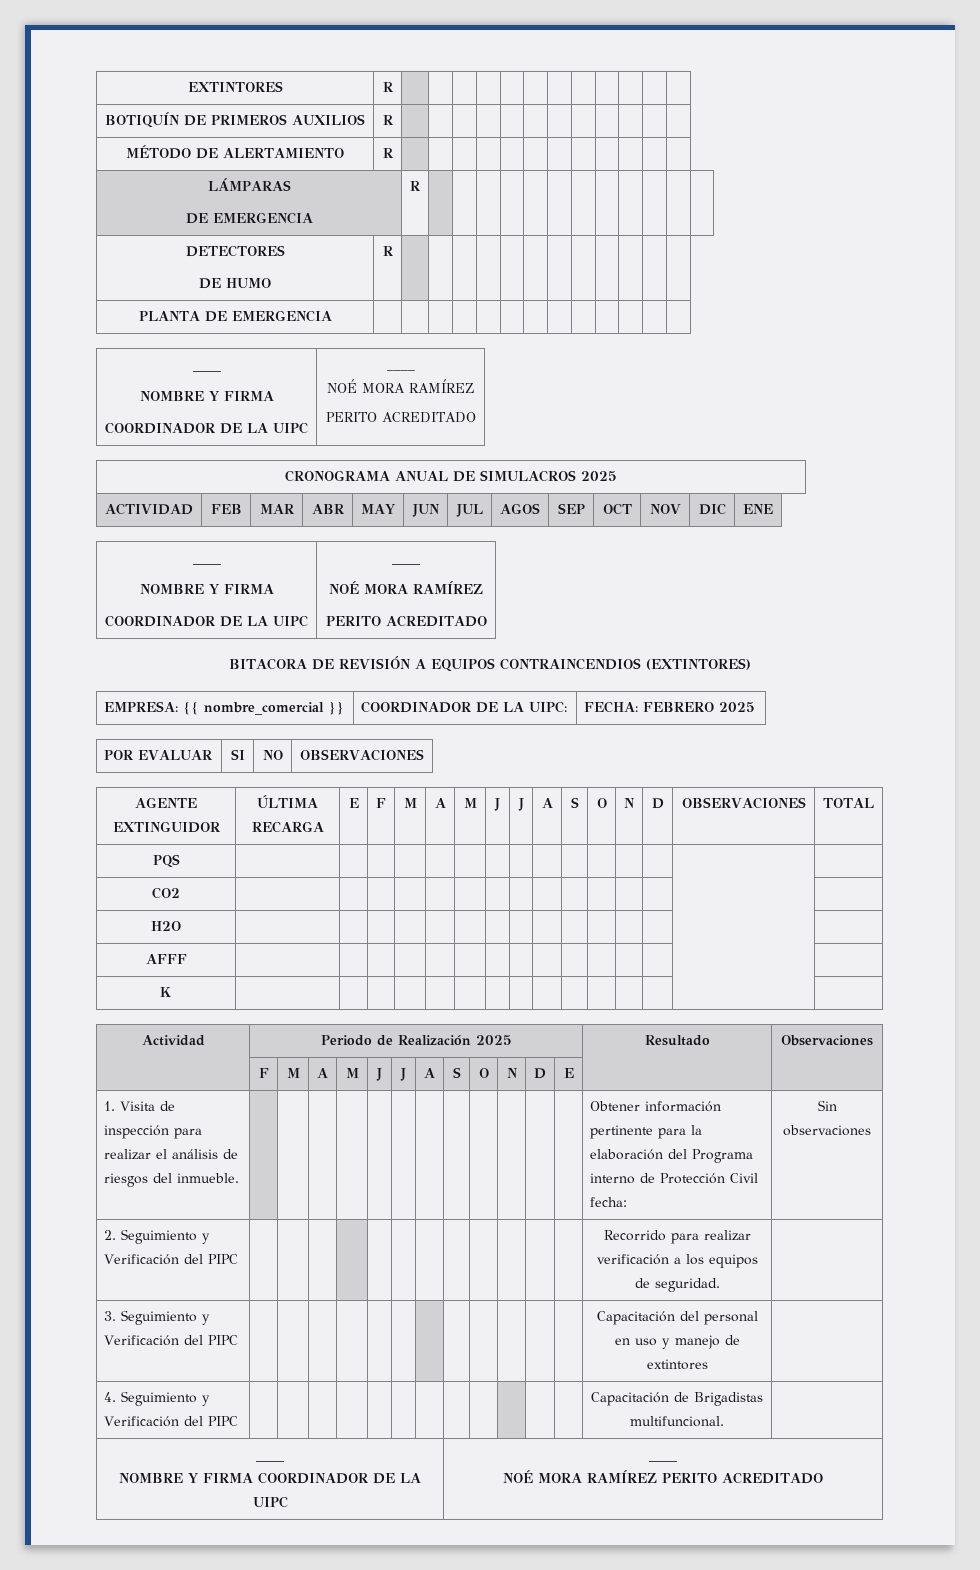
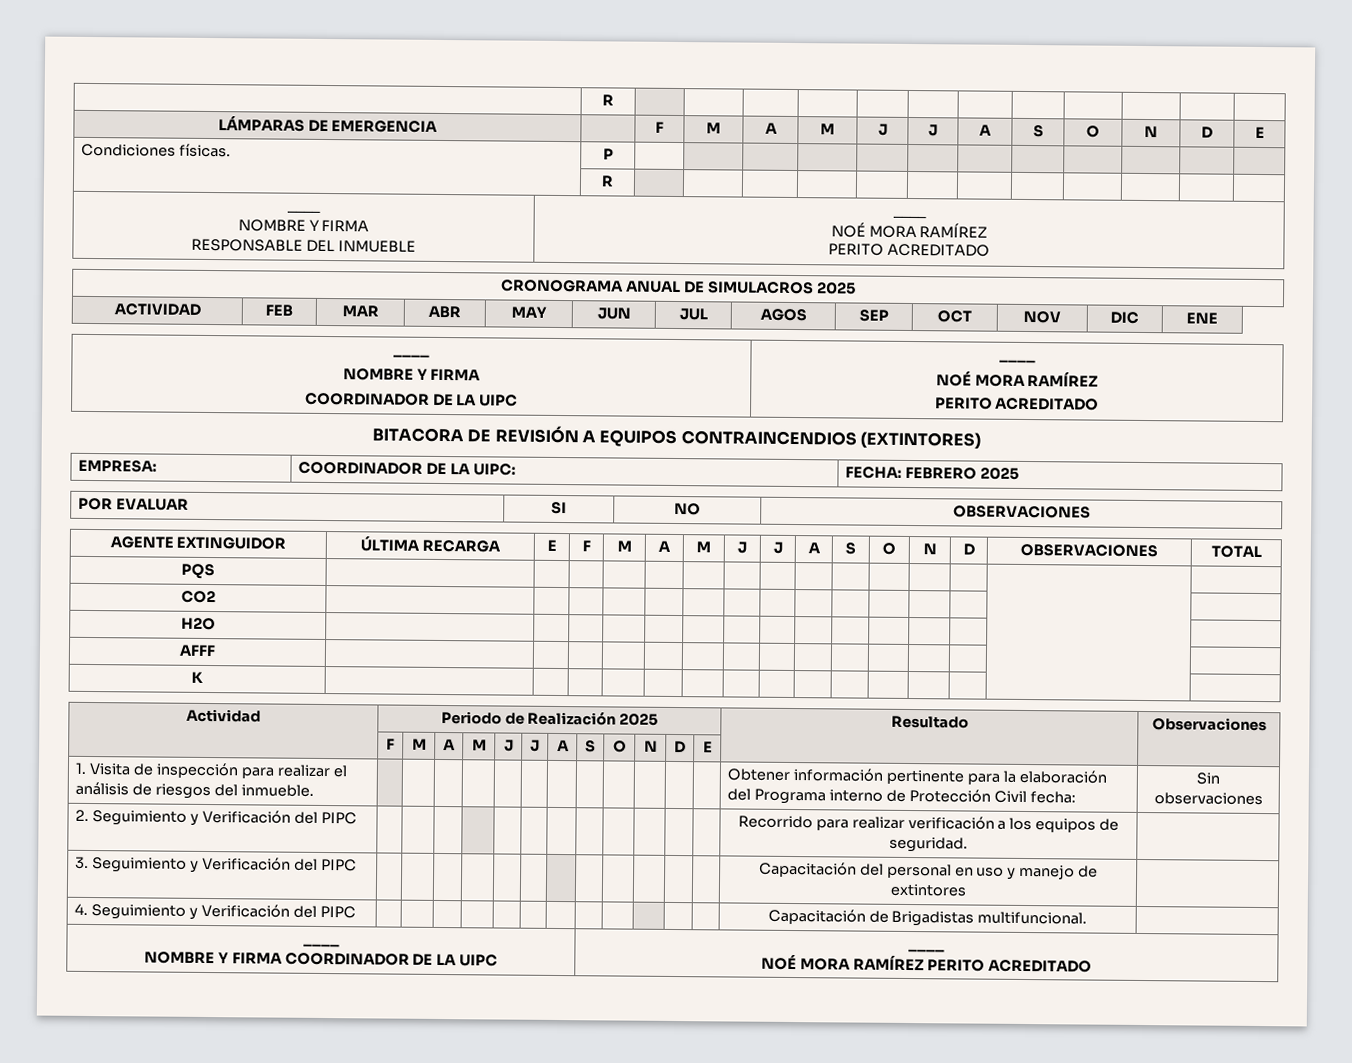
[187,81,283,92] [382,82,393,92] [105,112,365,128] [382,115,393,125] [126,145,344,159] EXTINTORES | R | | | | | | | | | | | | // BOTIQUÍN DE PRIMEROS AUXILIOS | R | | | | | | | | | | | | // MÉTODO DE ALERTAMIENTO -> (602, 100) none
[185,212,313,224] [410,181,420,191] [185,245,285,257] [199,278,271,289] [382,246,393,256] [138,310,332,322] [192,369,221,372] [139,391,274,401] [105,422,308,434] // DE EMERGENCIA | R | | | | | | | | | | | | // DETECTORES // DE HUMO | R | | | | | | | | | | | | // PLANTA DE EMERGENCIA | | | | | | | | | | | | | // ____ // NOMBRE Y FIRMA // COORDINADOR DE LA UIPC -> [307,119,439,133] [655,121,664,133] [706,122,721,134] [764,122,778,134] [820,123,835,135] [877,123,888,136] [928,124,938,137] [979,124,992,136] [1032,125,1044,138] [1086,125,1100,138] [1144,125,1158,138] [1201,126,1213,139] [1254,126,1265,139] [81,143,232,158] [602,148,614,160] [601,175,614,187] [287,210,321,213] [237,219,370,232] [191,238,416,253] DE EMERGENCIA | | F | M | A | M | J | J | A | S | O | N | D | E // Condiciones físicas. | P | | | | | | | | | | | | // | R | | | | | | | | | | | | // ____ // NOMBRE Y FIRMA // RESPONSABLE DEL INMUEBLE
[183,702,345,715] {{ nombre_comercial }} -> (158, 466) none

